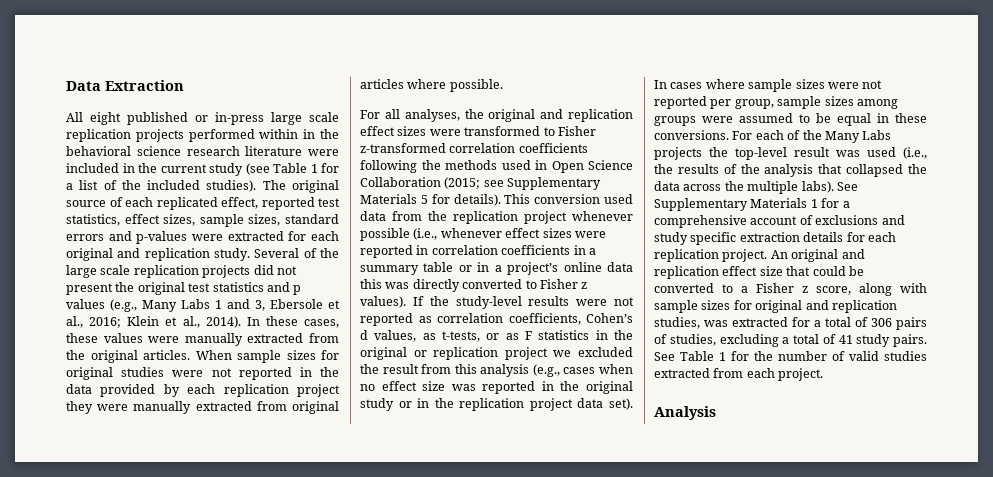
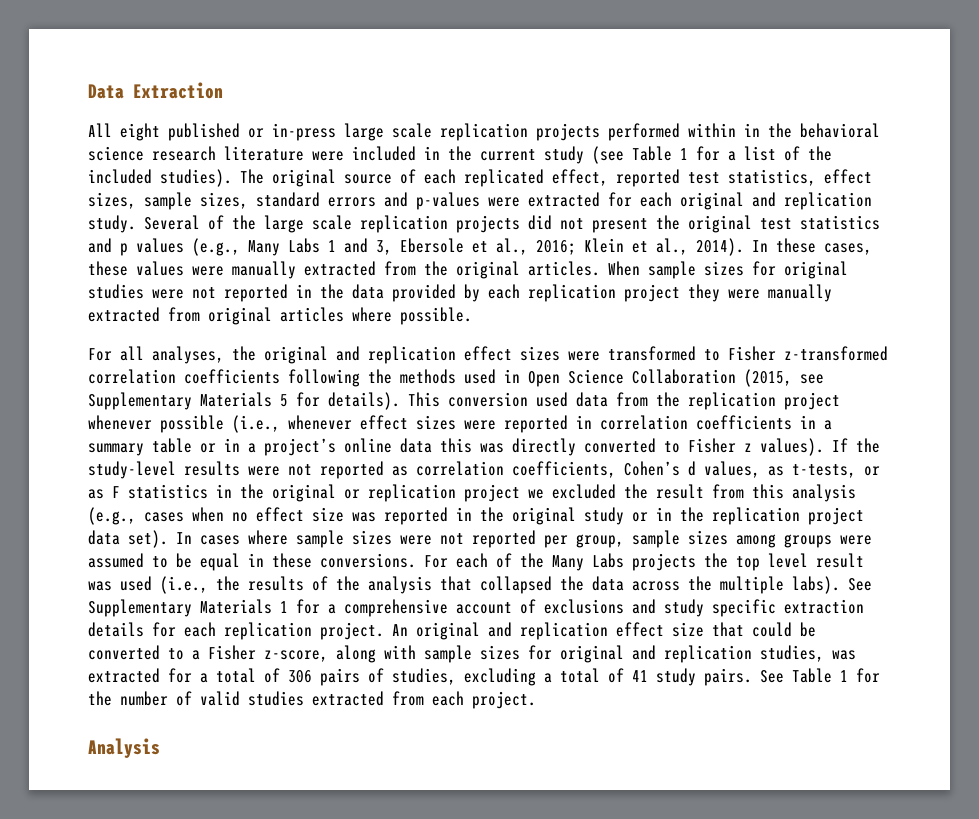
[444,177,481,189] (2015; -> [744,369,792,387] (2015,
[735,147,787,160] top-level -> [736,553,808,571] top level
[802,286,851,295] z score, -> [264,650,328,662] z-score,

